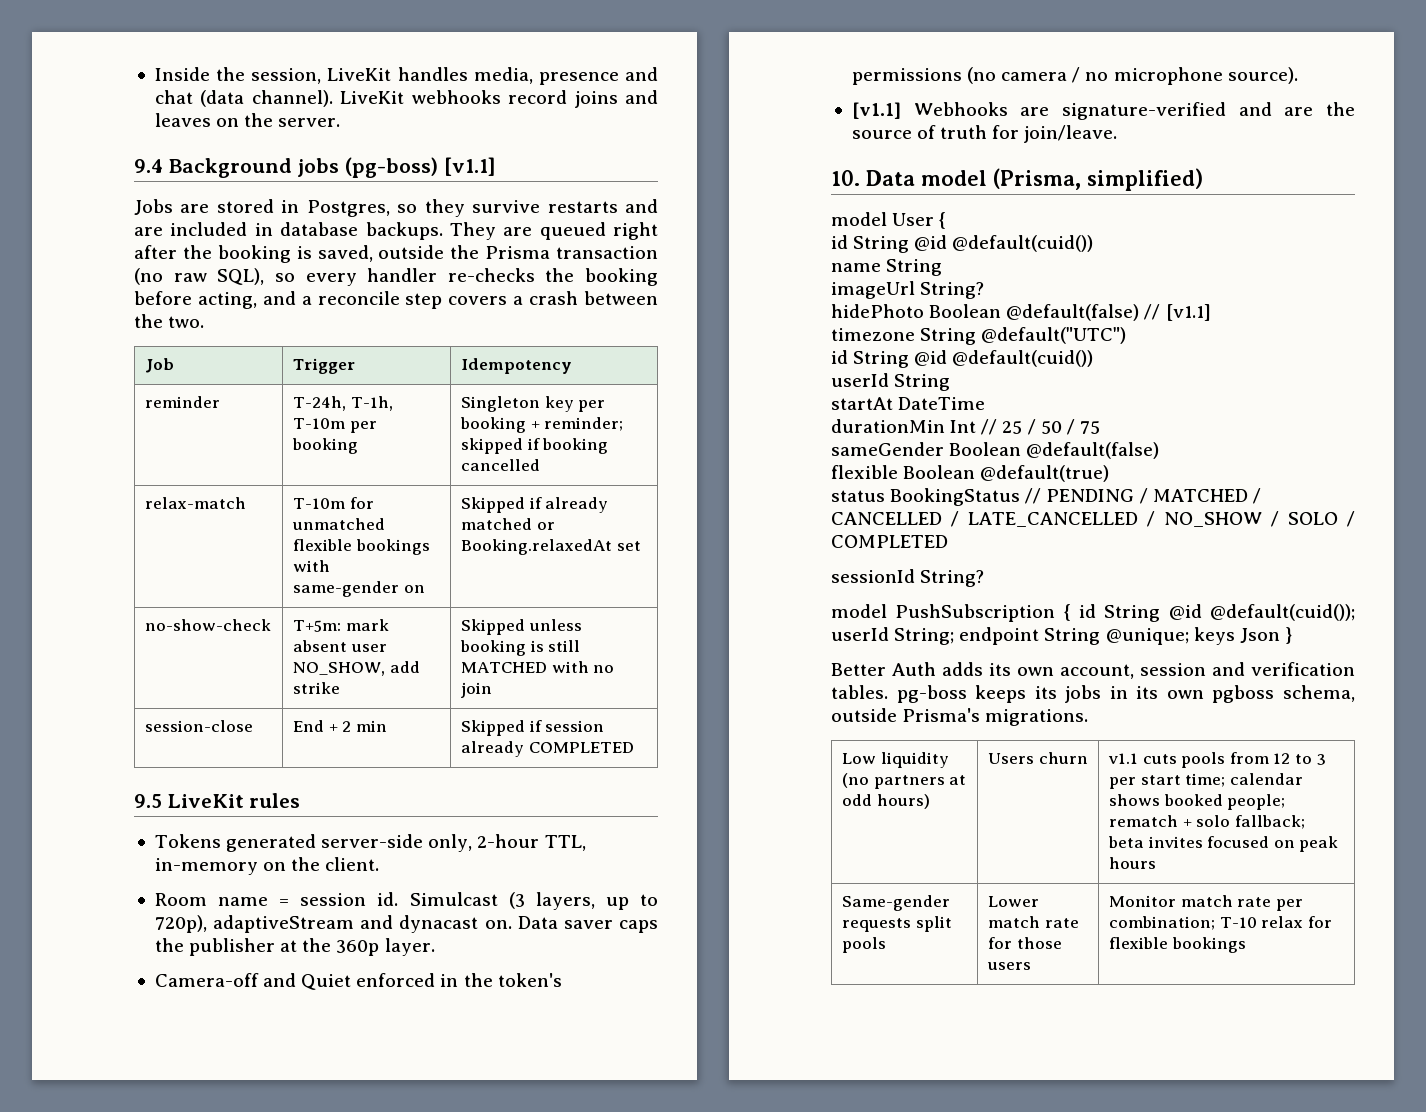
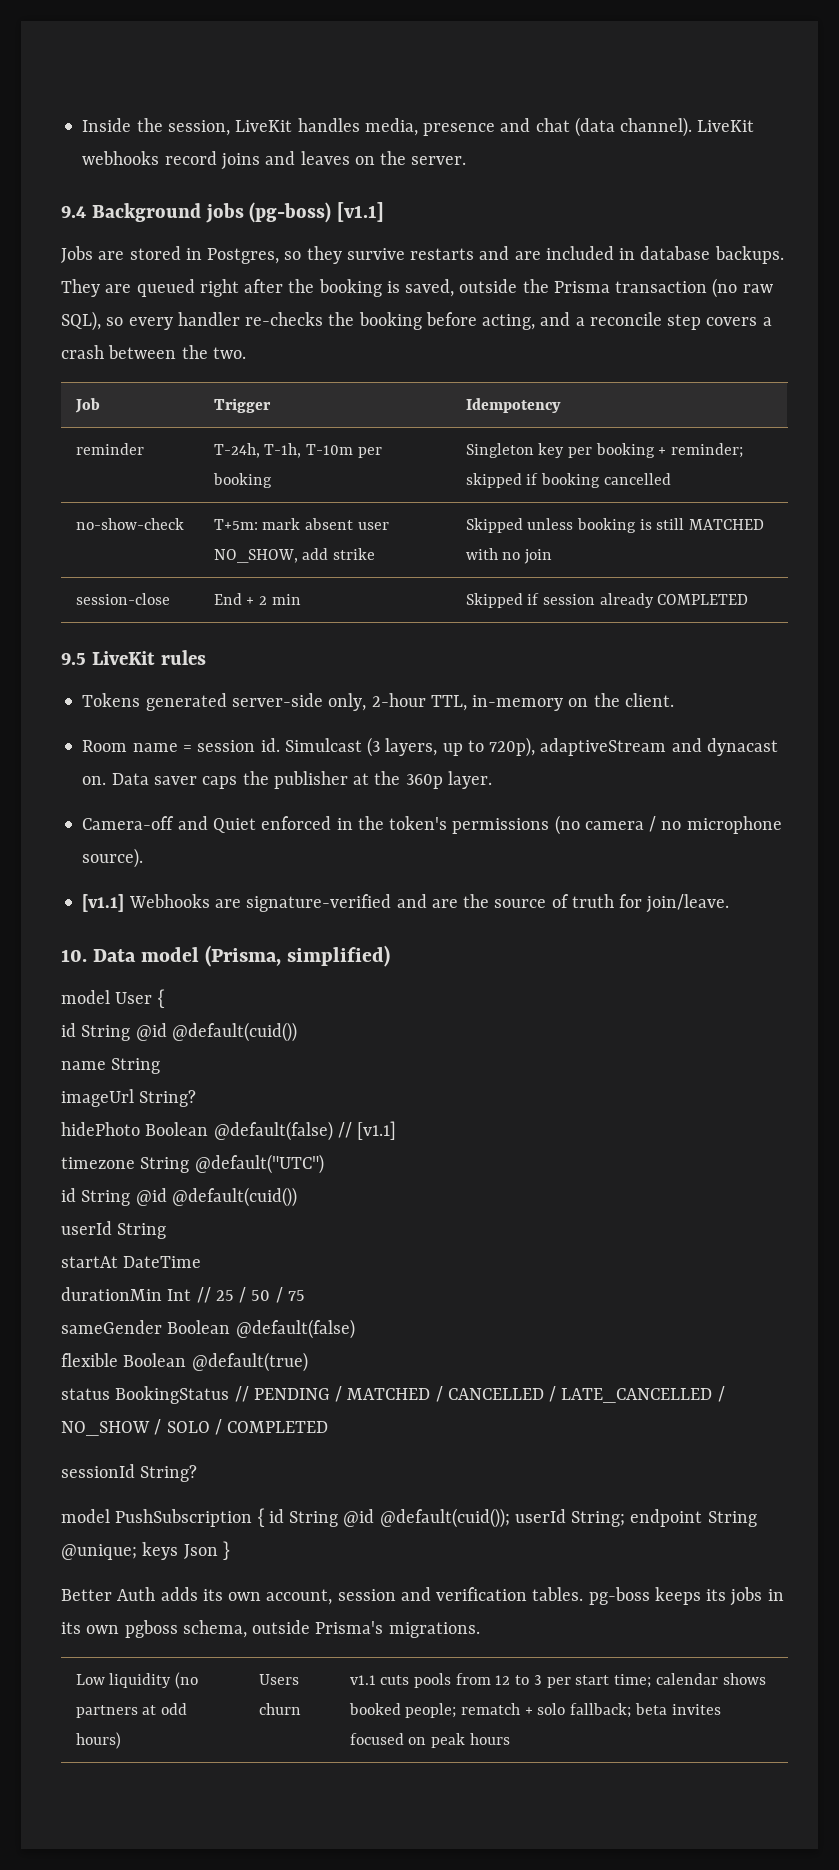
[144,497,246,509] [292,497,374,509] [291,518,385,530] [292,539,430,555] [292,560,330,572] [292,581,425,597] [460,497,609,513] [460,518,555,530] [460,539,641,555] // relax-match | T-10m for unmatched flexible bookings with same-gender on | Skipped if already matched or Booking.relaxedAt set -> (671, 479) none
[841,895,950,911] [841,916,952,932] [841,937,886,953] [987,896,1039,907] [987,916,1079,928] [987,937,1062,949] [986,962,1031,970] [1108,895,1303,911] [1108,916,1332,930] [1108,937,1246,953] // Same-gender requests split pools | Lower match rate for those users | Monitor match rate per combination; T-10 relax for flexible bookings -> (510, 1739) none

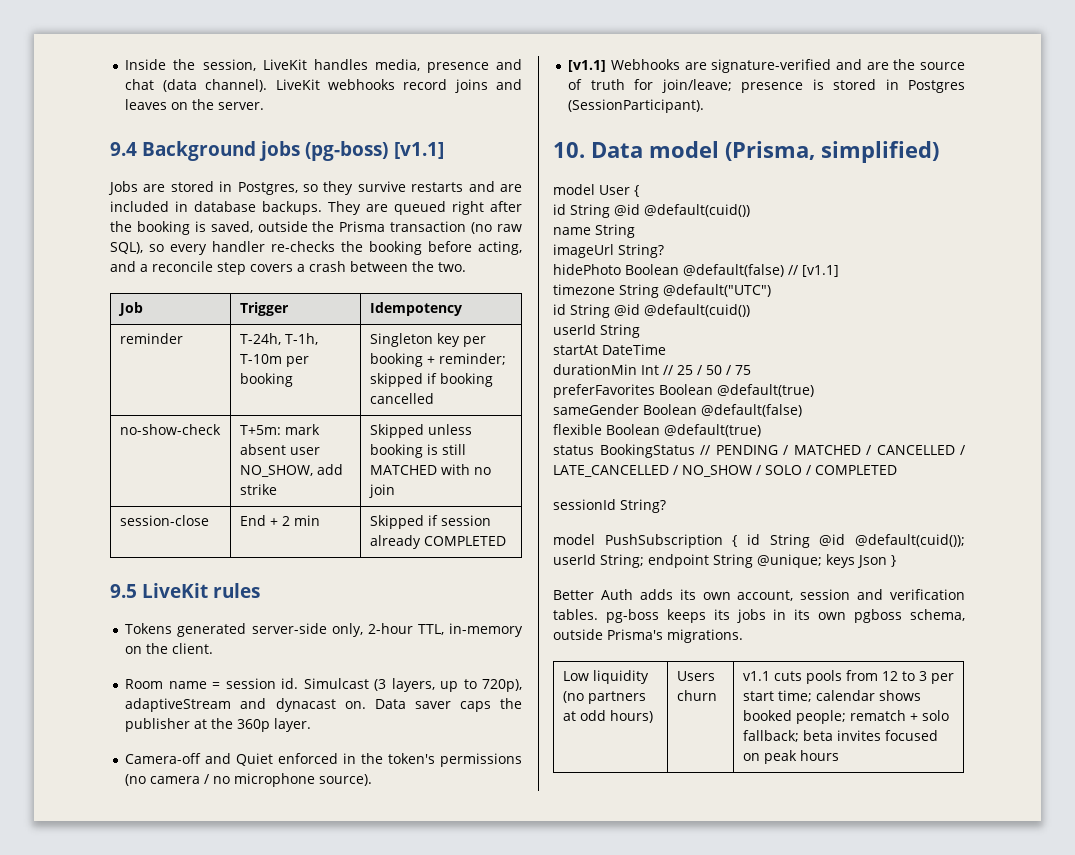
[646,894,730,913] join/leave. -> [661,79,965,93] [568,99,705,113] join/leave; presence is stored in Postgres (SessionParticipant).
(305, 1295) none -> [553,384,814,398] // preferFavorites Boolean @default(true)

